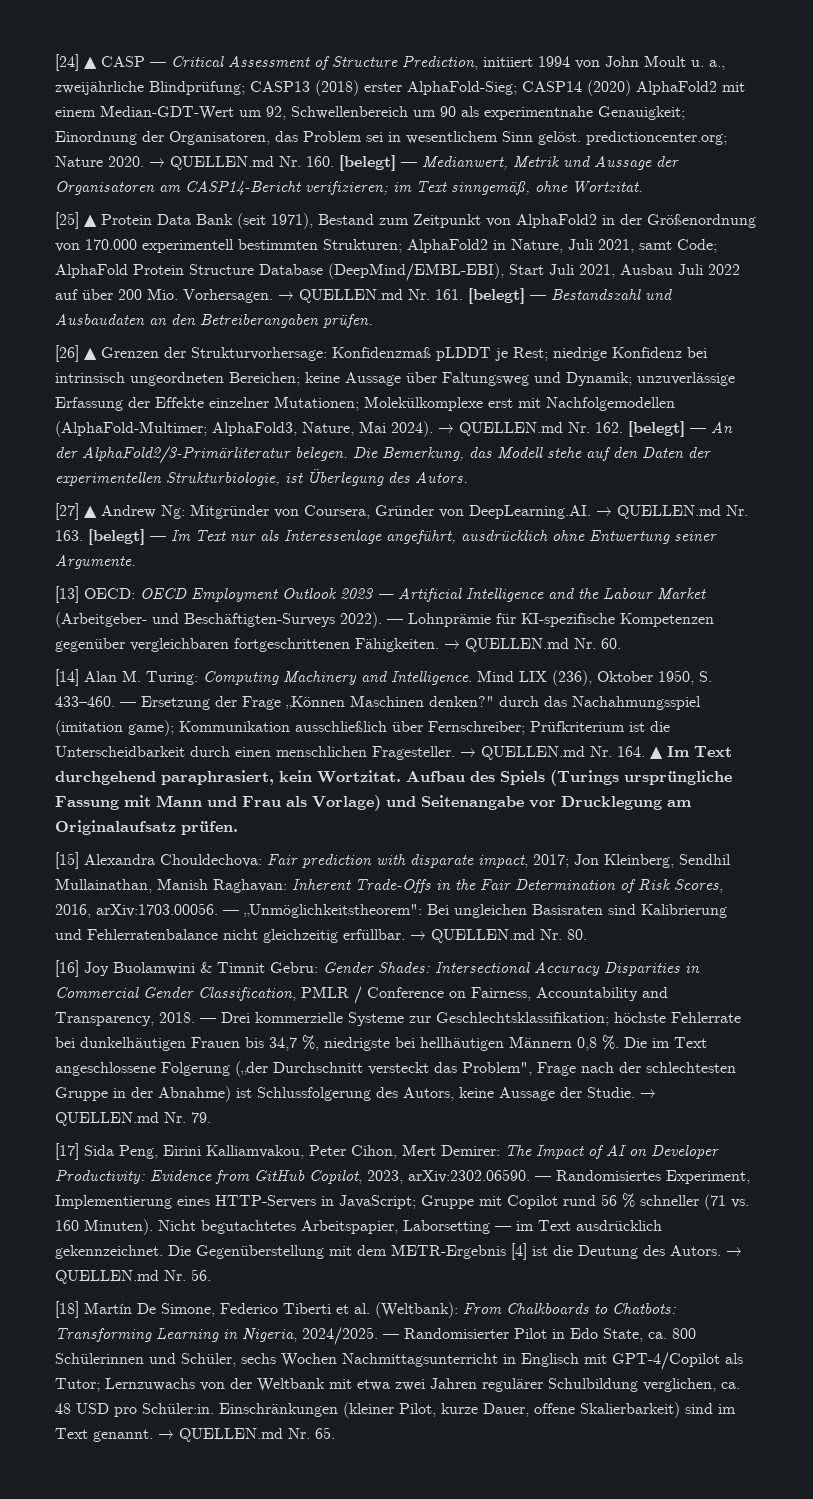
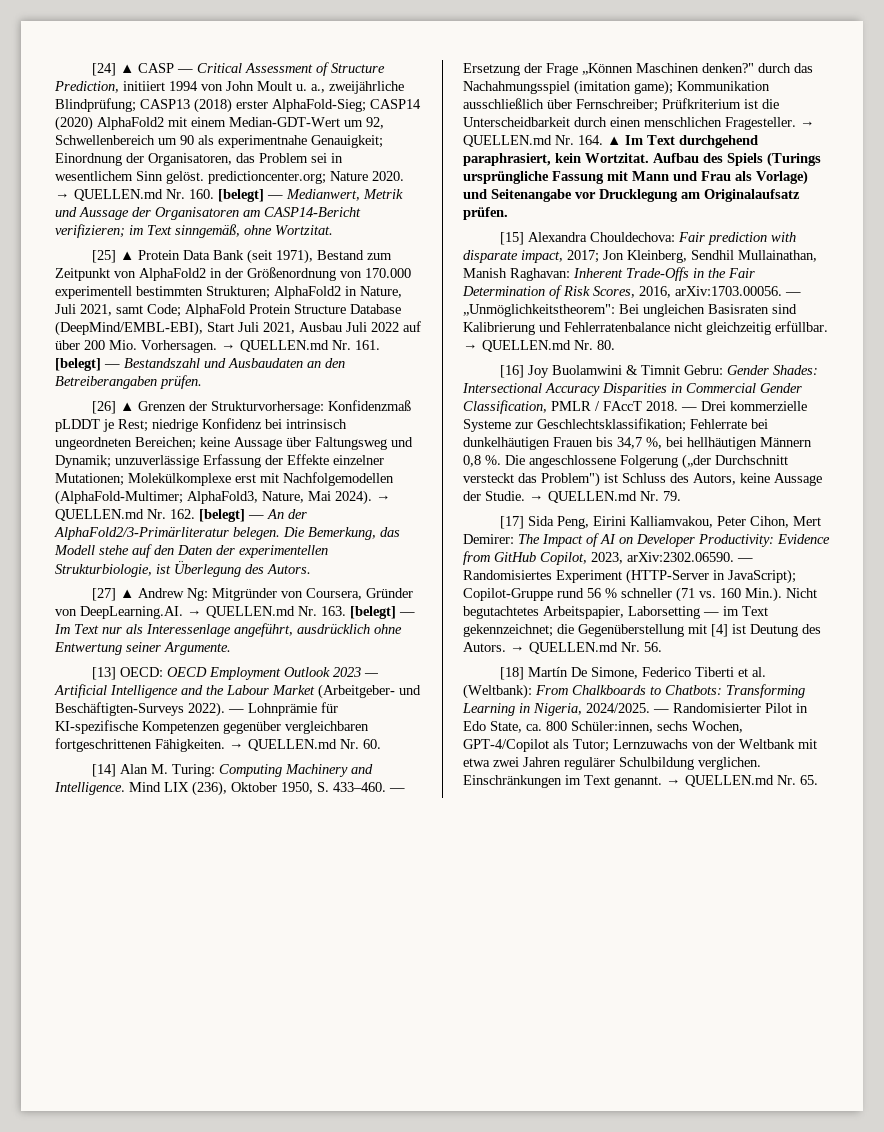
[367,987,668,1001] [55,1012,154,1026] Conference on Fairness, Accountability and Transparency, -> [603,401,642,411] FAccT
[614,1012,666,1023] höchste -> (686, 425) none
[324,1037,390,1051] niedrigste -> (662, 443) none
[652,1037,707,1048] im Text -> (525, 460) none
[462,1062,736,1076] [55,1086,371,1102] Problem", Frage nach der schlechtesten Gruppe in der Abnahme) ist Schlussfolgerung -> [541,472,666,487] Problem") ist Schluss
[666,1170,750,1184] [55,1195,558,1209] Experiment, Implementierung eines HTTP-Servers in JavaScript; Gruppe mit Copilot -> [556,569,796,584] [463,588,553,601] Experiment (HTTP-Server in JavaScript); Copilot-Gruppe
[84,1219,153,1235] Minuten). -> [745,587,782,602] Min.).
[576,1220,662,1231] [55,1244,506,1259] ausdrücklich gekennzeichnet. Die Gegenüberstellung mit dem METR-Ergebnis -> [463,624,707,637] gekennzeichnet; die Gegenüberstellung mit
[553,1245,573,1256] die -> (746, 629) none
[55,1353,607,1367] Schülerinnen und Schüler, sechs Wochen Nachmittagsunterricht in Englisch mit -> [571,721,743,733] Schüler:innen, sechs Wochen,
[643,1378,740,1392] [55,1402,713,1418] verglichen, ca. 48 USD pro Schüler:in. Einschränkungen (kleiner Pilot, kurze Dauer, offene Skalierbarkeit) sind -> [698,757,761,770] [463,775,562,788] verglichen. Einschränkungen

